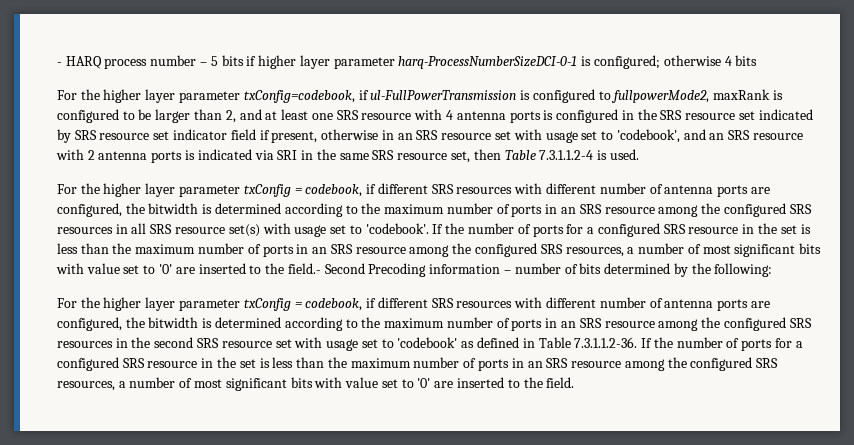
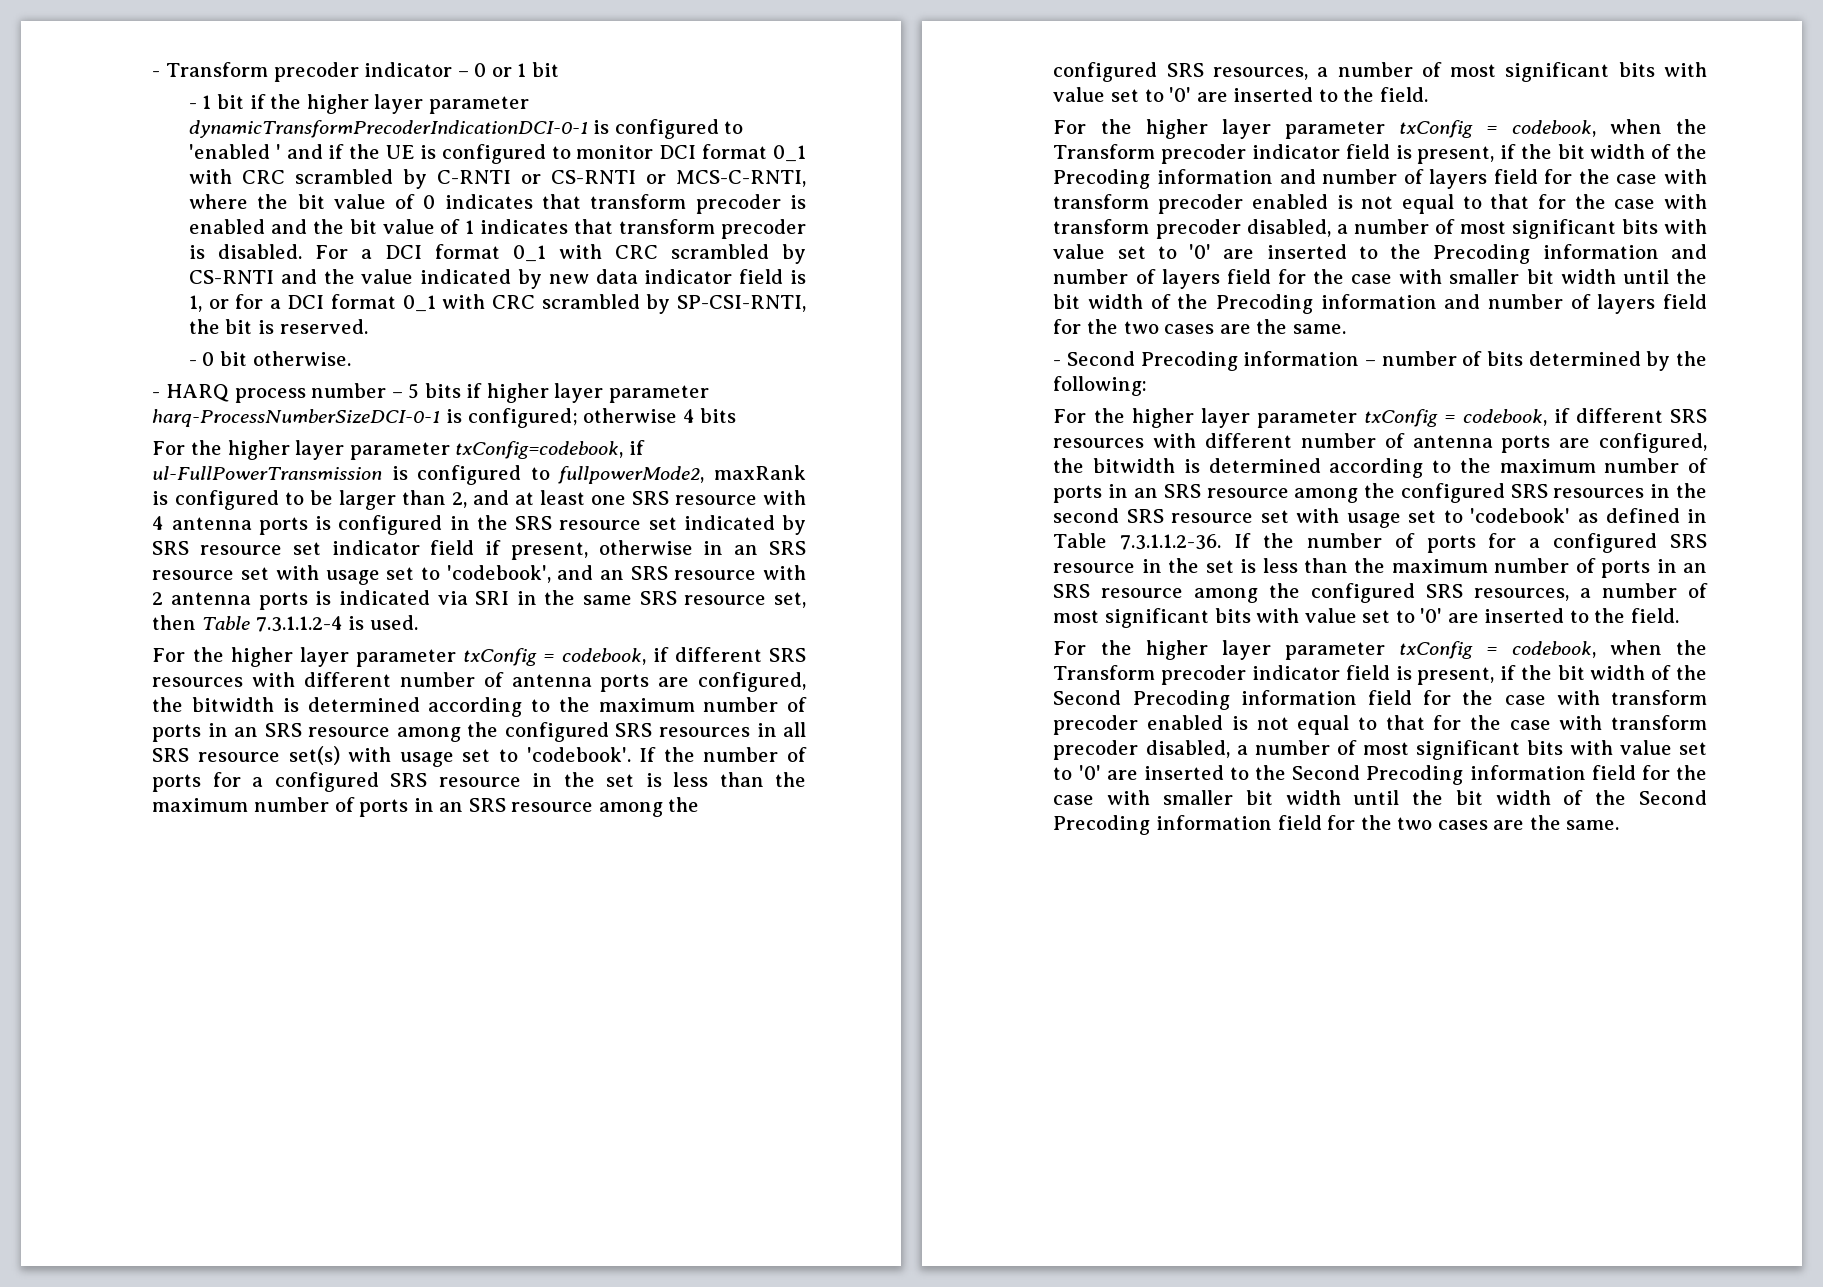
[56,62,62,66] - -> [152,62,559,82] [188,94,529,114] [188,119,744,139] [188,144,806,164] [188,169,806,189] [188,194,806,214] [188,219,806,239] [188,244,806,264] [188,269,806,289] [188,294,807,314] [188,319,368,334] [188,351,351,366] [152,392,161,398] - Transform precoder indicator – 0 or 1 bit // - 1 bit if the higher layer parameter dynamicTransformPrecoderIndicationDCI-0-1 is configured to 'enabled ' and if the UE is configured to monitor DCI format 0_1 with CRC scrambled by C-RNTI or CS-RNTI or MCS-C-RNTI, where the bit value of 0 indicates that transform precoder is enabled and the bit value of 1 indicates that transform precoder is disabled. For a DCI format 0_1 with CRC scrambled by CS-RNTI and the value indicated by new data indicator field is 1, or for a DCI format 0_1 with CRC scrambled by SP-CSI-RNTI, the bit is reserved. // - 0 bit otherwise. // -
[287,263,321,274] field.- -> [1379,87,1428,102] [1053,119,1707,139] [1053,144,1707,164] [1053,169,1707,189] [1053,194,1707,214] [1053,219,1707,239] [1053,244,1707,264] [1053,269,1707,289] [1053,294,1707,314] [1053,319,1346,334] [1053,360,1062,366] field. // For the higher layer parameter txConfig = codebook, when the Transform precoder indicator field is present, if the bit width of the Precoding information and number of layers field for the case with transform precoder enabled is not equal to that for the case with transform precoder disabled, a number of most significant bits with value set to '0' are inserted to the Precoding information and number of layers field for the case with smaller bit width until the bit width of the Precoding information and number of layers field for the two cases are the same. // -
(575, 382) none -> [1053,640,1707,660] [1053,665,1707,685] [1053,690,1707,710] [1053,715,1707,735] [1053,740,1707,760] [1053,765,1707,785] [1053,790,1707,805] [1053,815,1620,835] // For the higher layer parameter txConfig = codebook, when the Transform precoder indicator field is present, if the bit width of the Second Precoding information field for the case with transform precoder enabled is not equal to that for the case with transform precoder disabled, a number of most significant bits with value set to '0' are inserted to the Second Precoding information field for the case with smaller bit width until the bit width of the Second Precoding information field for the two cases are the same.

